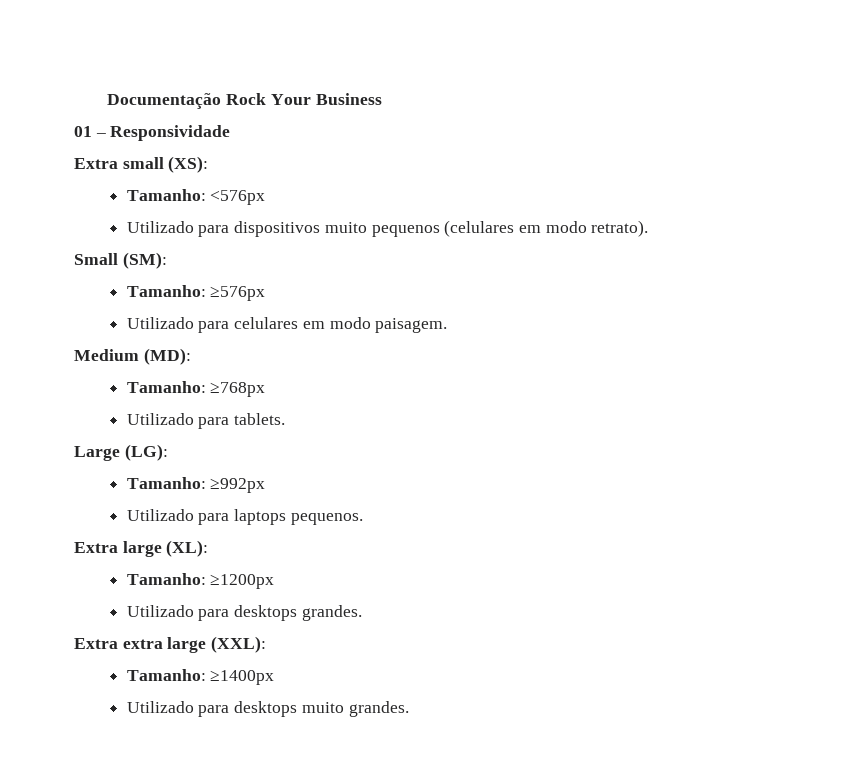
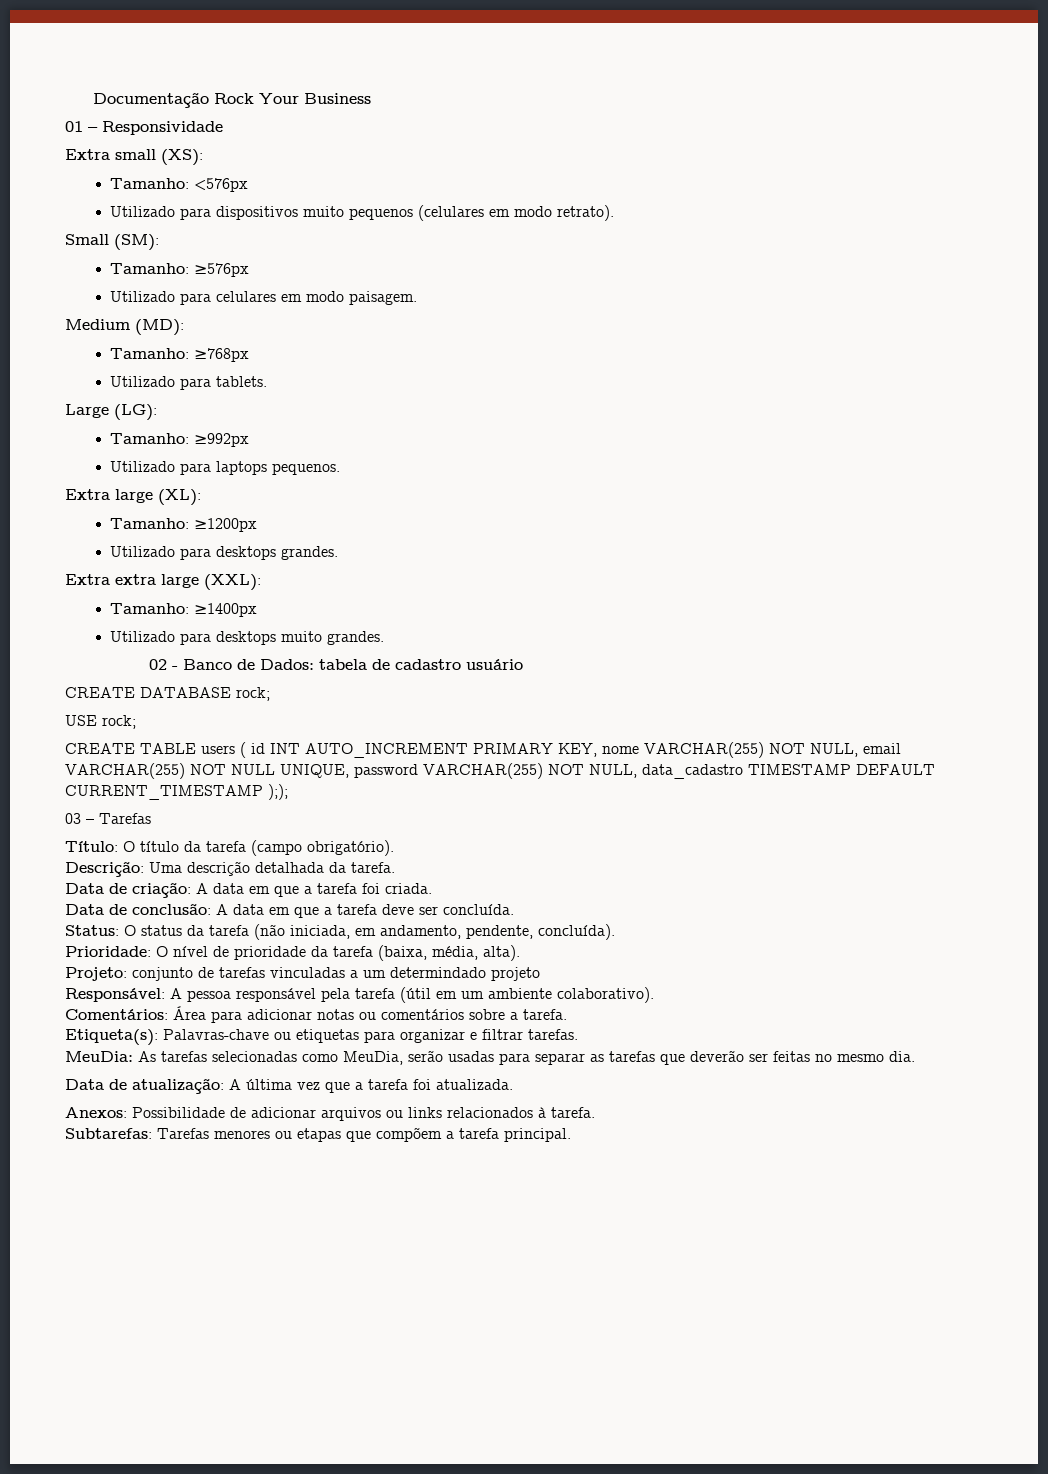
(409, 709) none -> [148,659,523,670] [65,687,270,701] [65,715,136,729] [65,742,901,758] [65,763,935,779] [65,784,288,800] [65,813,151,824] [65,840,394,856] [65,861,395,877] [65,882,432,898] [65,903,514,918] [65,924,615,940] [65,945,520,961] [65,967,540,981] [65,987,654,1003] [65,1006,567,1023] [65,1029,578,1046] [65,1050,915,1065] [65,1078,513,1094] [65,1107,595,1121] [65,1127,571,1142] // 02 - Banco de Dados: tabela de cadastro usuário // CREATE DATABASE rock; // USE rock; // CREATE TABLE users ( id INT AUTO_INCREMENT PRIMARY KEY, nome VARCHAR(255) NOT NULL, email VARCHAR(255) NOT NULL UNIQUE, password VARCHAR(255) NOT NULL, data_cadastro TIMESTAMP DEFAULT CURRENT_TIMESTAMP );); // 03 – Tarefas // Título: O título da tarefa (campo obrigatório). // Descrição: Uma descrição detalhada da tarefa. // Data de criação: A data em que a tarefa foi criada. // Data de conclusão: A data em que a tarefa deve ser concluída. // Status: O status da tarefa (não iniciada, em andamento, pendente, concluída). // Prioridade: O nível de prioridade da tarefa (baixa, média, alta). // Projeto: conjunto de tarefas vinculadas a um determindado projeto // Responsável: A pessoa responsável pela tarefa (útil em um ambiente colaborativo). // Comentários: Área para adicionar notas ou comentários sobre a tarefa. // Etiqueta(s): Palavras-chave ou etiquetas para organizar e filtrar tarefas. // MeuDia: As tarefas selecionadas como MeuDia, serão usadas para separar as tarefas que deverão ser feitas no mesmo dia. // Data de atualização: A última vez que a tarefa foi atualizada. // Anexos: Possibilidade de adicionar arquivos ou links relacionados à tarefa. // Subtarefas: Tarefas menores ou etapas que compõem a tarefa principal.

